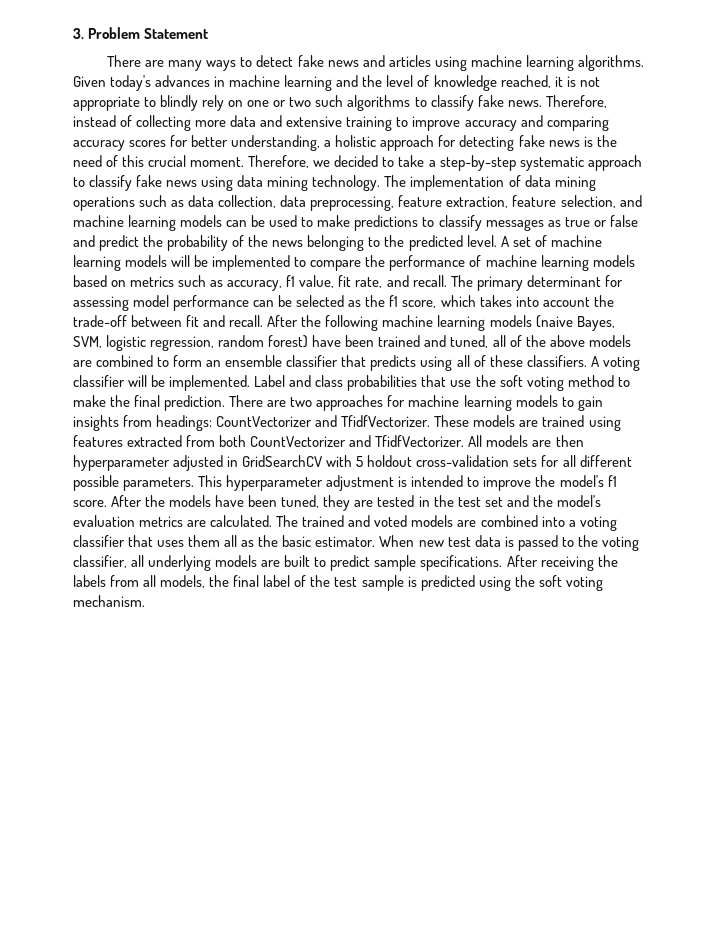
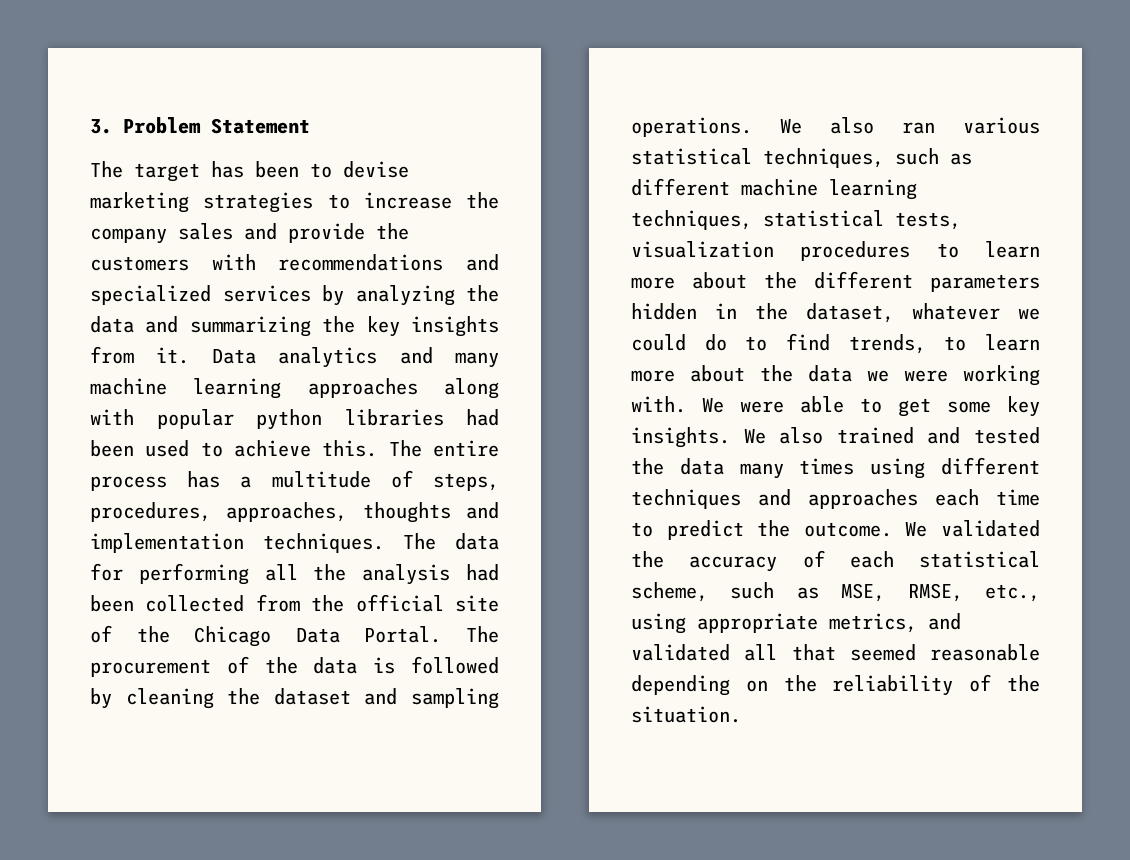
[107,55,644,71] [73,75,600,91] [73,95,607,111] [73,115,609,131] [73,135,617,151] [73,155,642,171] [73,175,596,191] [73,195,642,211] [73,215,638,231] [73,235,602,251] [73,255,635,271] [73,275,623,291] [73,295,614,311] [73,315,615,331] [73,335,631,351] [73,355,640,371] [73,375,630,391] [73,395,603,411] [73,415,621,431] [73,435,584,447] [73,455,632,471] [73,475,617,491] [73,495,601,511] [73,515,617,531] [73,535,639,551] [73,555,618,571] [73,575,603,591] [73,595,145,607] There are many ways to detect fake news and articles using machine learning algorithms. Given today's advances in machine learning and the level of knowledge reached, it is not appropriate to blindly rely on one or two such algorithms to classify fake news. Therefore, instead of collecting more data and extensive training to improve accuracy and comparing accuracy scores for better understanding, a holistic approach for detecting fake news is the need of this crucial moment. Therefore, we decided to take a step-by-step systematic approach to classify fake news using data mining technology. The implementation of data mining operations such as data collection, data preprocessing, feature extraction, feature selection, and machine learning models can be used to make predictions to classify messages as true or false and predict the probability of the news belonging to the predicted level. A set of machine learning models will be implemented to compare the performance of machine learning models based on metrics such as accuracy, f1 value, fit rate, and recall. The primary determinant for assessing model performance can be selected as the f1 score, which takes into account the trade-off between fit and recall. After the following machine learning models (naive Bayes, SVM, logistic regression, random forest) have been trained and tuned, all of the above models are combined to form an ensemble classifier that predicts using all of these classifiers. A voting classifier will be implemented. Label and class probabilities that use the soft voting method to make the final prediction. There are two approaches for machine learning models to gain insights from headings: CountVectorizer and TfidfVectorizer. These models are trained using features extracted from both CountVectorizer and TfidfVectorizer. All models are then hyperparameter adjusted in GridSearchCV with 5 holdout cross-validation sets for all different possible parameters. This hyperparameter adjustment is intended to improve the model's f1 score. After the models have been tuned, they are tested in the test set and the model's evaluation metrics are calculated. The trained and voted models are combined into a voting classifier that uses them all as the basic estimator. When new test data is passed to the voting classifier, all underlying models are built to predict sample specifications. After receiving the labels from all models, the final label of the test sample is predicted using the soft voting mechanism. -> [90,161,409,182] [90,192,499,213] [90,223,409,244] [90,254,499,271] [90,285,499,306] [90,316,499,337] [90,346,499,368] [90,378,499,399] [90,409,499,430] [90,440,499,457] [90,470,499,491] [90,502,499,523] [90,533,499,553] [90,563,500,585] [90,594,499,612] [90,625,499,647] [90,656,500,677] [90,688,499,709] [631,117,1040,137] [631,148,972,168] [631,178,917,200] [631,210,961,230] [631,241,1040,261] [631,271,1040,292] [631,303,1040,323] [631,333,1040,354] [631,365,1040,386] [631,396,1040,417] [631,427,1040,448] [631,457,1040,479] [631,489,1040,509] [631,520,1040,540] [631,550,1040,572] [631,582,1040,602] [631,613,961,634] [631,644,1040,661] [631,674,1040,696] [631,706,741,723] The target has been to devise marketing strategies to increase the company sales and provide the customers with recommendations and specialized services by analyzing the data and summarizing the key insights from it. Data analytics and many machine learning approaches along with popular python libraries had been used to achieve this. The entire process has a multitude of steps, procedures, approaches, thoughts and implementation techniques. The data for performing all the analysis had been collected from the official site of the Chicago Data Portal. The procurement of the data is followed by cleaning the dataset and sampling operations. We also ran various statistical techniques, such as different machine learning techniques, statistical tests, visualization procedures to learn more about the different parameters hidden in the dataset, whatever we could do to find trends, to learn more about the data we were working with. We were able to get some key insights. We also trained and tested the data many times using different techniques and approaches each time to predict the outcome. We validated the accuracy of each statistical scheme, such as MSE, RMSE, etc., using appropriate metrics, and validated all that seemed reasonable depending on the reliability of the situation.

